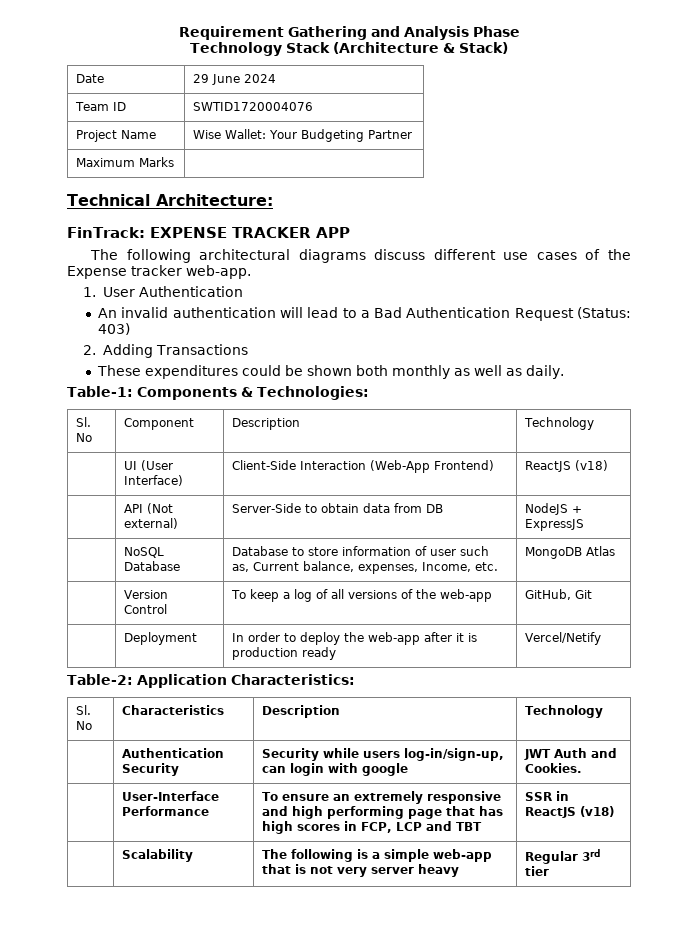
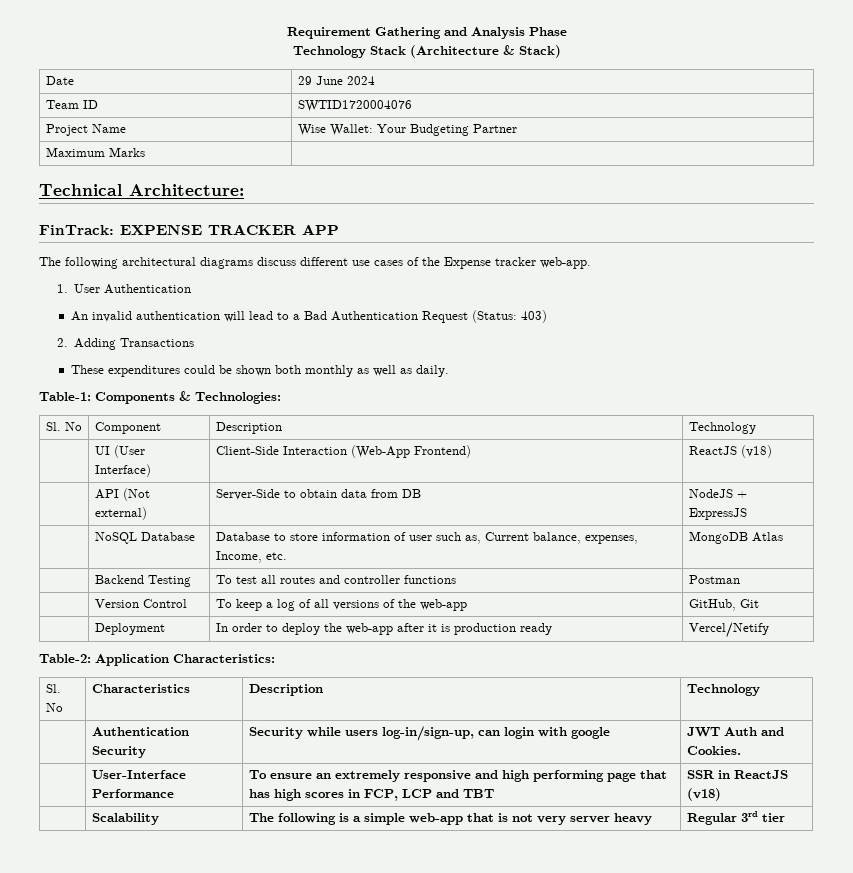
(616, 551) none -> [94,575,191,587] [215,575,456,584] [688,575,740,584] // | Backend Testing | To test all routes and controller functions | Postman

